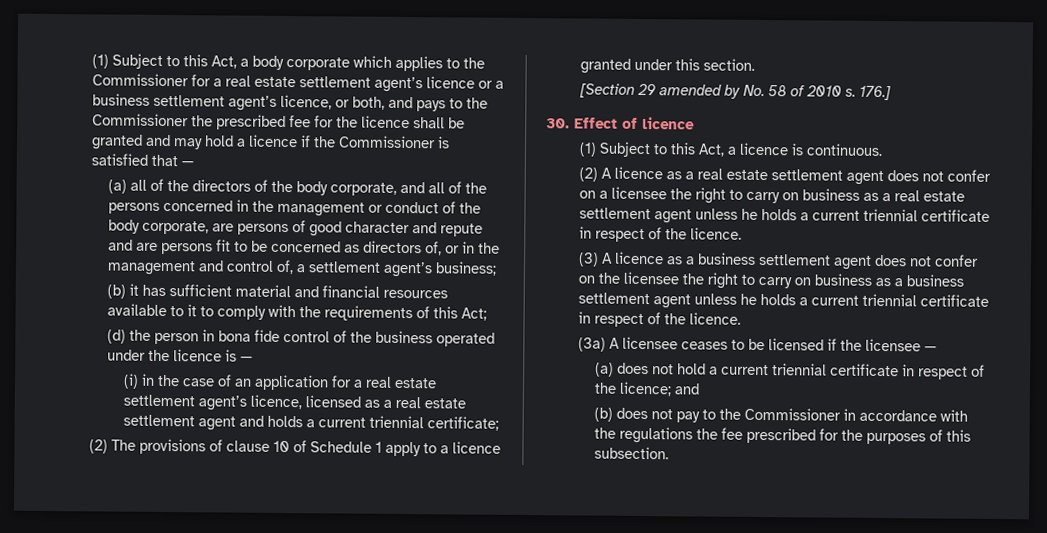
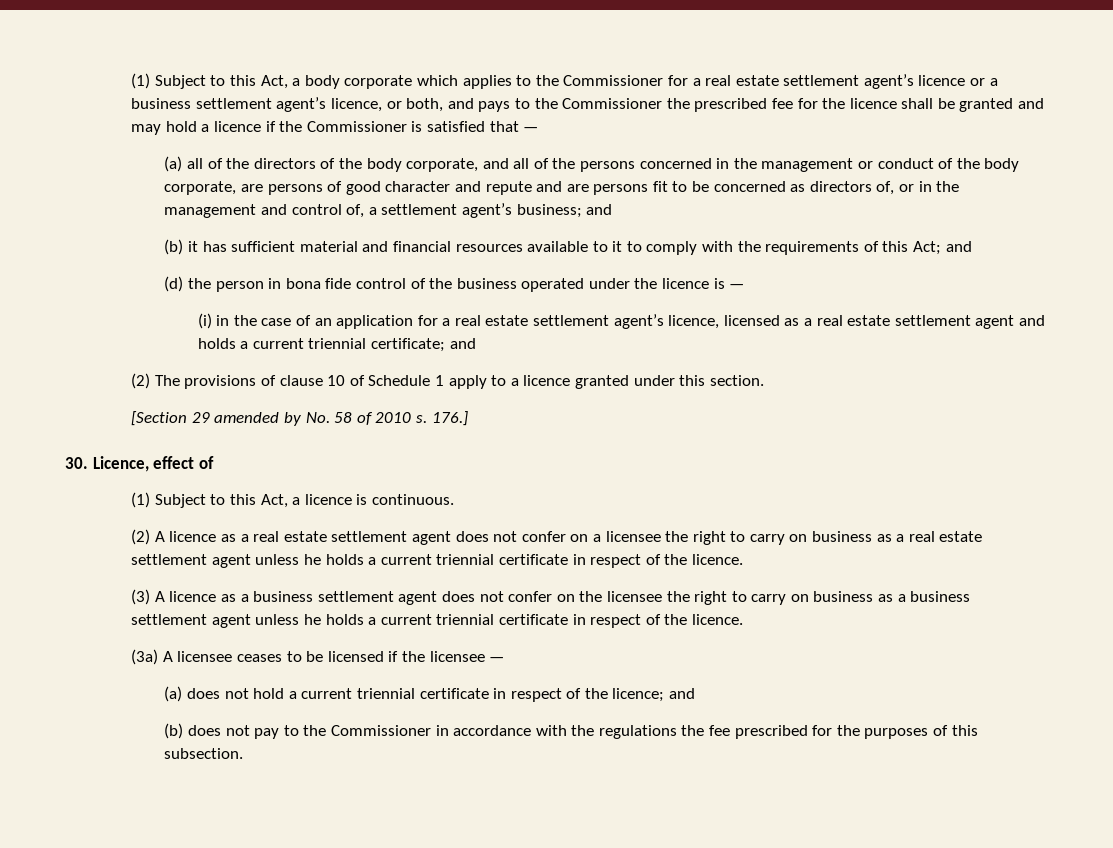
(497, 268) none -> [586,204,613,215] and
(487, 314) none -> [945,241,972,252] and
(499, 423) none -> [449,338,476,349] and
[574,116,695,130] Effect of licence -> [92,456,214,472] Licence, effect of

